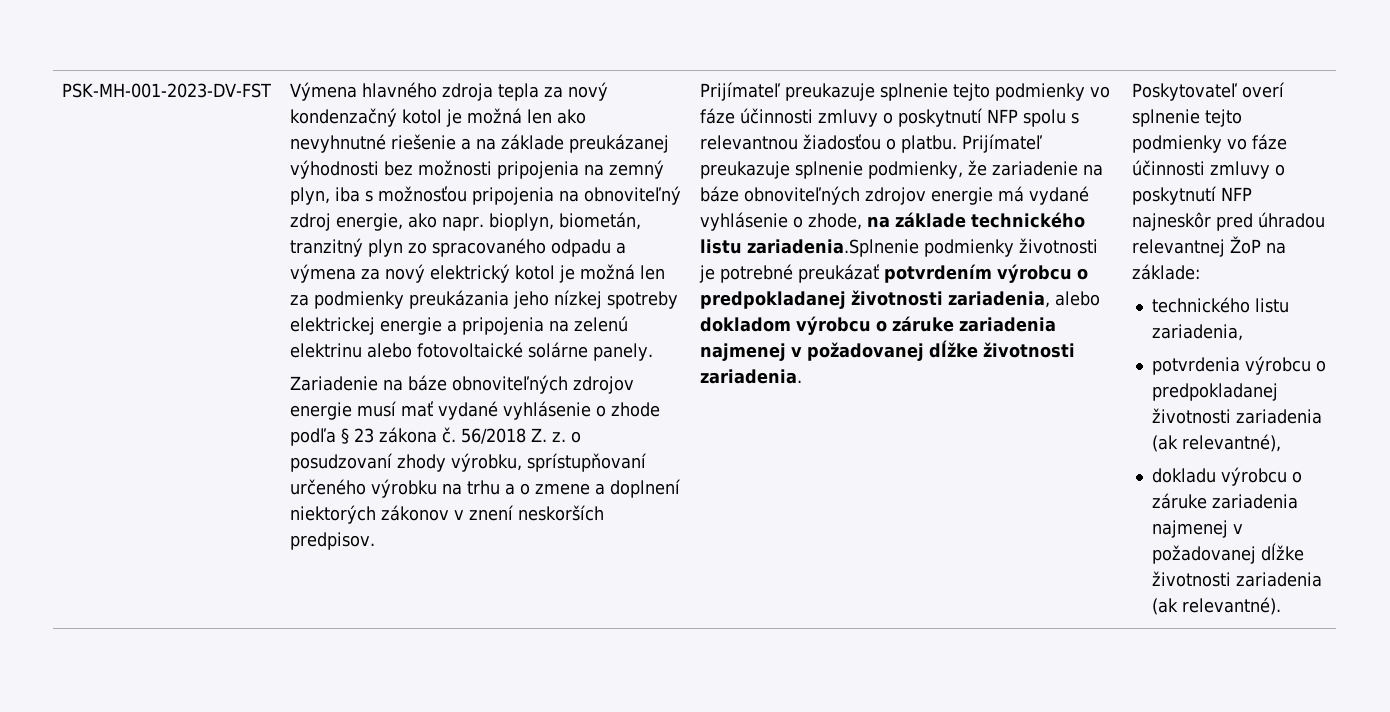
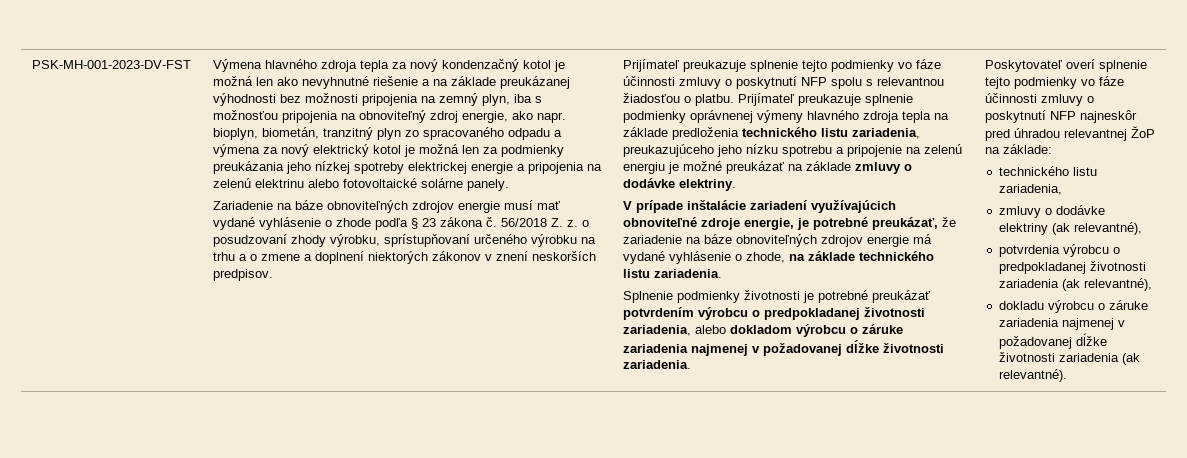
[868,161,964,179] podmienky, -> [622,110,949,123] [622,127,920,140] [622,144,962,157] [622,161,912,174] [622,178,736,191] [622,200,896,213] [622,217,938,230] podmienky oprávnenej výmeny hlavného zdroja tepla na základe predloženia technického listu zariadenia, preukazujúceho jeho nízku spotrebu a pripojenie na zelenú energiu je možné preukázať na základe zmluvy o dodávke elektriny. // V prípade inštalácie zariadení využívajúcich obnoviteľné zdroje energie, je potrebné preukázať,
[747,239,920,257] zariadenia.Splnenie -> [653,269,722,278] [622,291,673,303] zariadenia. // Splnenie
(1244, 332) none -> [998,205,1105,218] [998,222,1142,235] // zmluvy o dodávke elektriny (ak relevantné),

